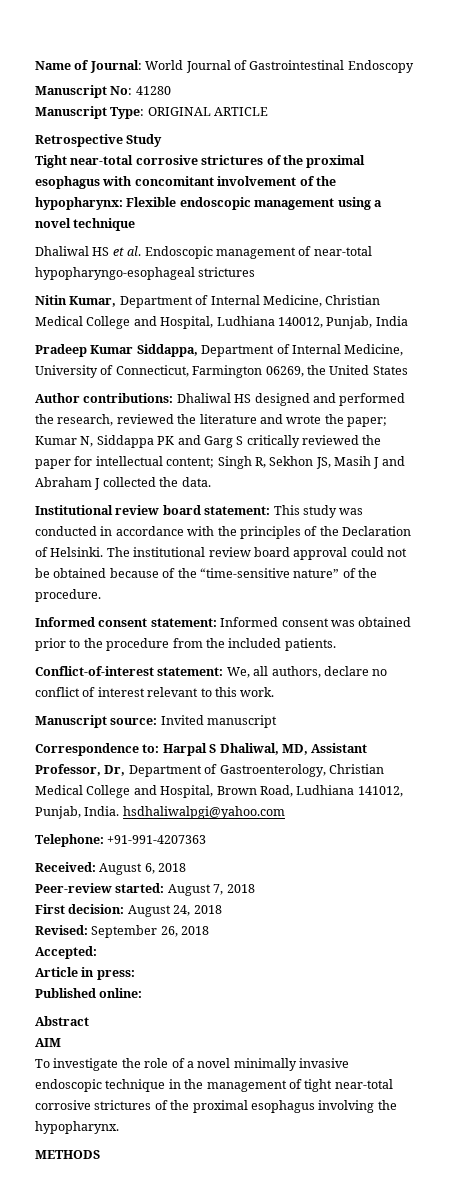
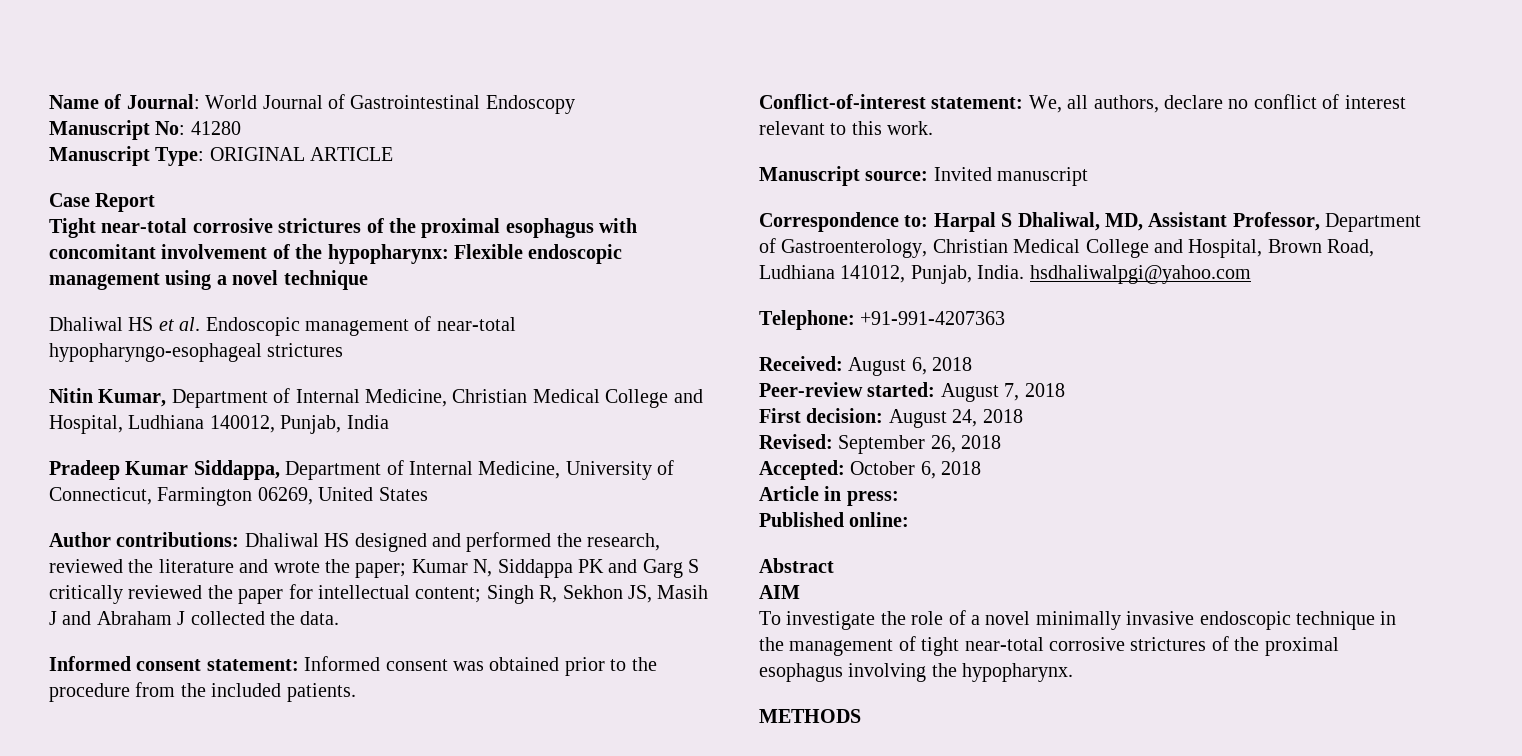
[35,134,163,147] Retrospective Study -> [49,193,156,212] Case Report
[306,365,326,375] the -> (313, 496) none
[35,505,364,518] [35,526,411,539] [35,547,407,560] [35,568,377,578] [35,589,101,602] // Institutional review board statement: This study was conducted in accordance with the principles of the Declaration of Helsinki. The institutional review board approval could not be obtained because of the “time-sensitive nature” of the procedure. -> (340, 618) none
[104,765,126,776] Dr, -> (1320, 221) none
(97, 952) none -> [850,461,982,479] October 6, 2018

